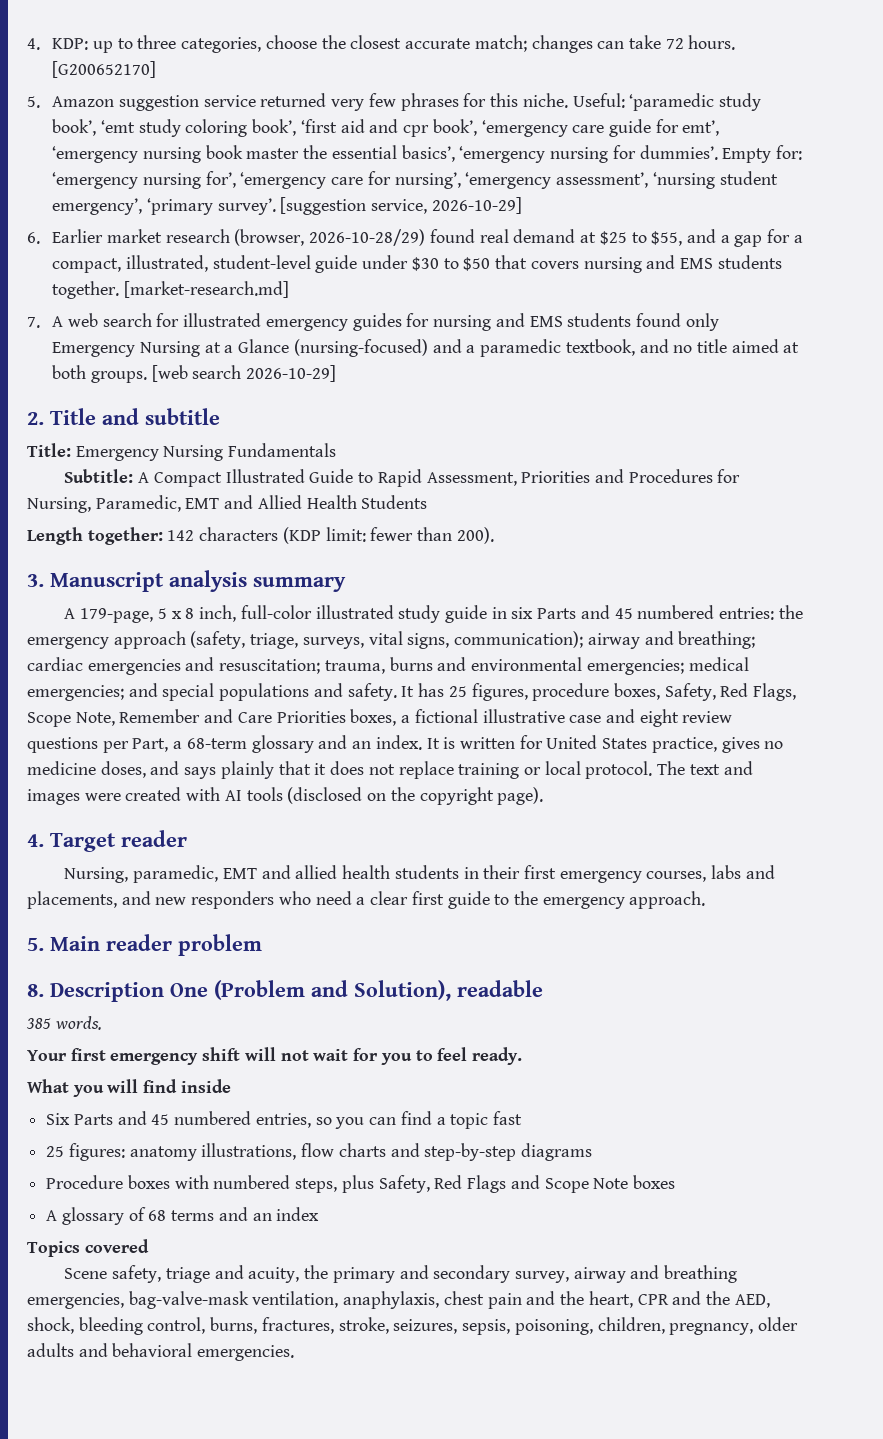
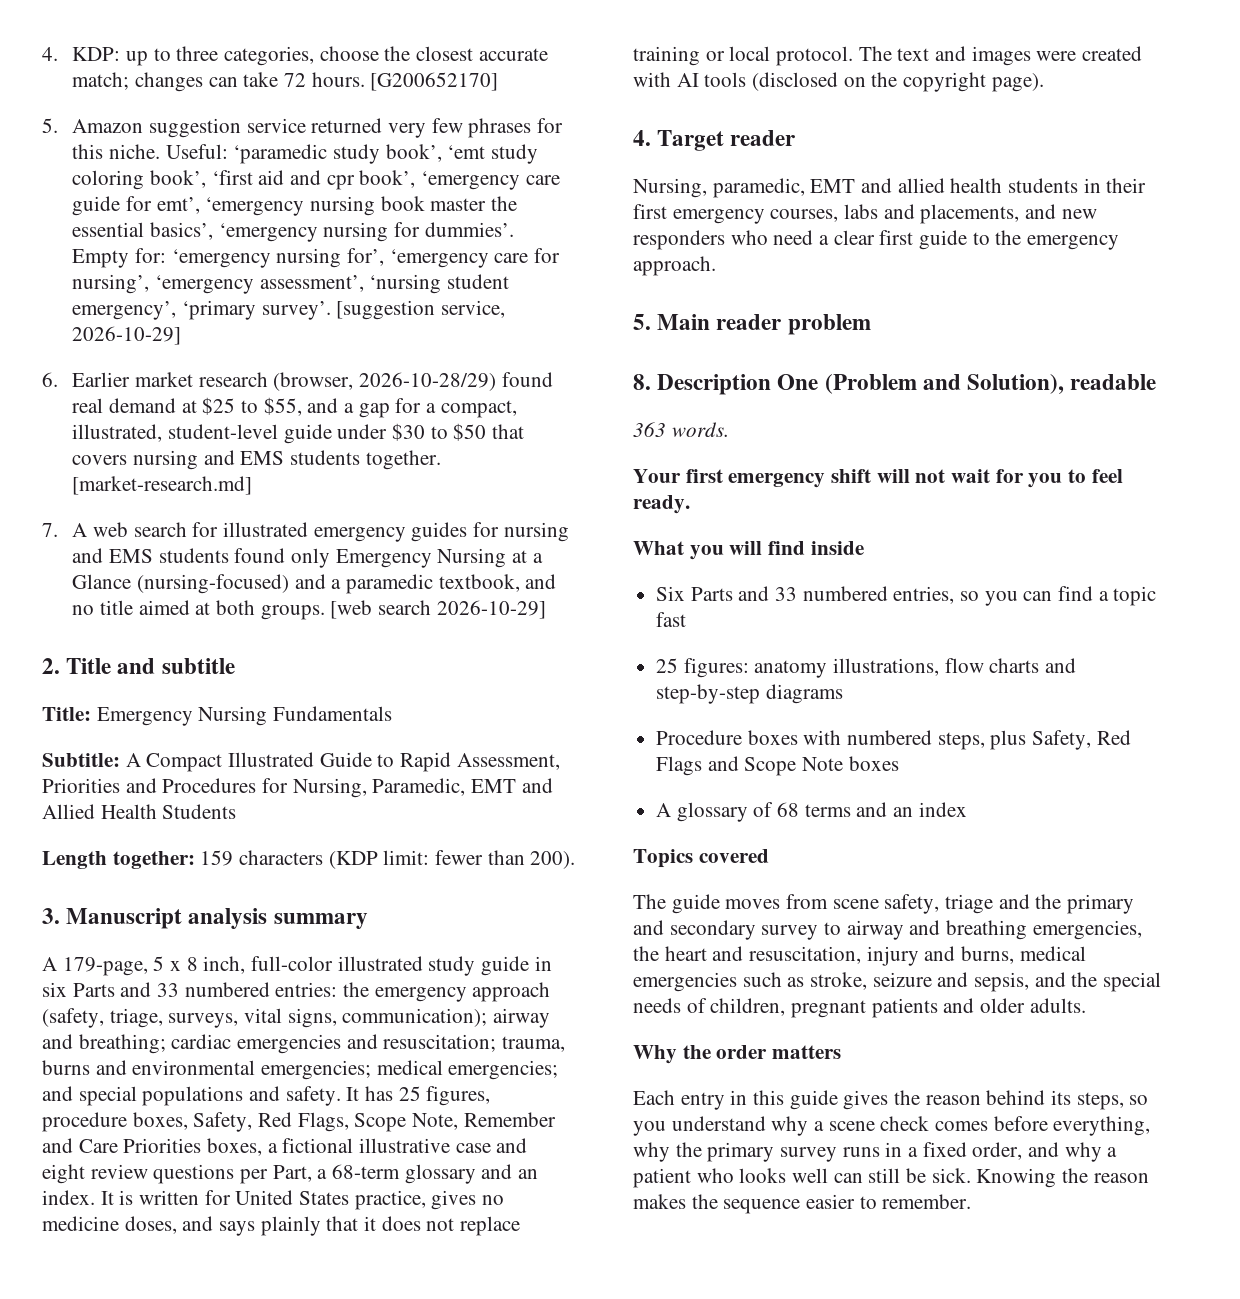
[167,530,195,541] 142 -> [200,850,234,866] 159
[614,608,633,619] 45 -> [157,983,180,997] 33
[26,1018,51,1029] 385 -> [633,422,666,437] 363
[151,1114,170,1125] 45 -> [775,587,798,601] 33
[64,1268,108,1279] Scene -> [633,894,879,914] The guide moves from scene
[248,1267,300,1283] acuity, -> (1030, 901) none
[515,1271,570,1283] survey, -> [761,922,842,940] survey to
[128,1291,770,1309] [27,1317,798,1335] [27,1343,295,1361] bag-valve-mask ventilation, anaphylaxis, chest pain and the heart, CPR and the AED, shock, bleeding control, burns, fractures, stroke, seizures, sepsis, poisoning, children, pregnancy, older adults and behavioral emergencies. -> [633,946,1086,966] [633,972,1162,992] [633,998,1086,1018] [633,1045,842,1064] [633,1090,1149,1110] [633,1116,1151,1136] [633,1142,1118,1162] [633,1168,1149,1188] [633,1194,972,1214] the heart and resuscitation, injury and burns, medical emergencies such as stroke, seizure and sepsis, and the special needs of children, pregnant patients and older adults. // Why the order matters // Each entry in this guide gives the reason behind its steps, so you understand why a scene check comes before everything, why the primary survey runs in a fixed order, and why a patient who looks well can still be sick. Knowing the reason makes the sequence easier to remember.

